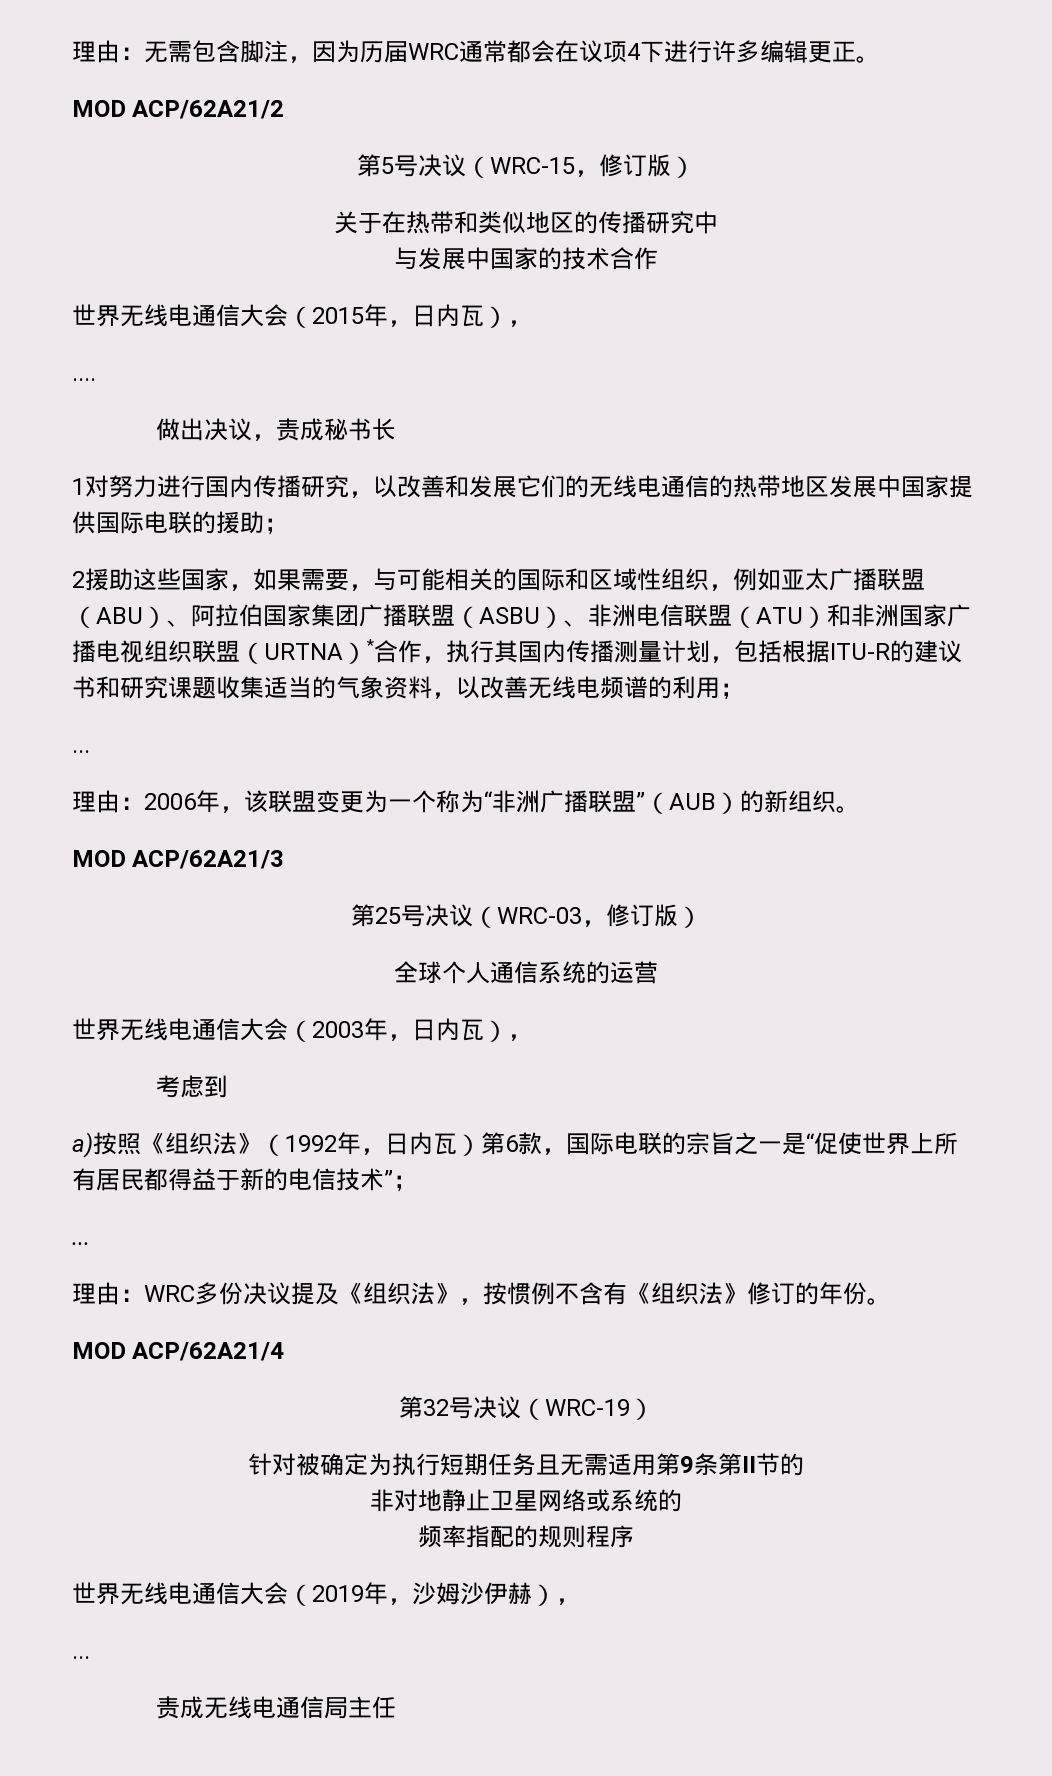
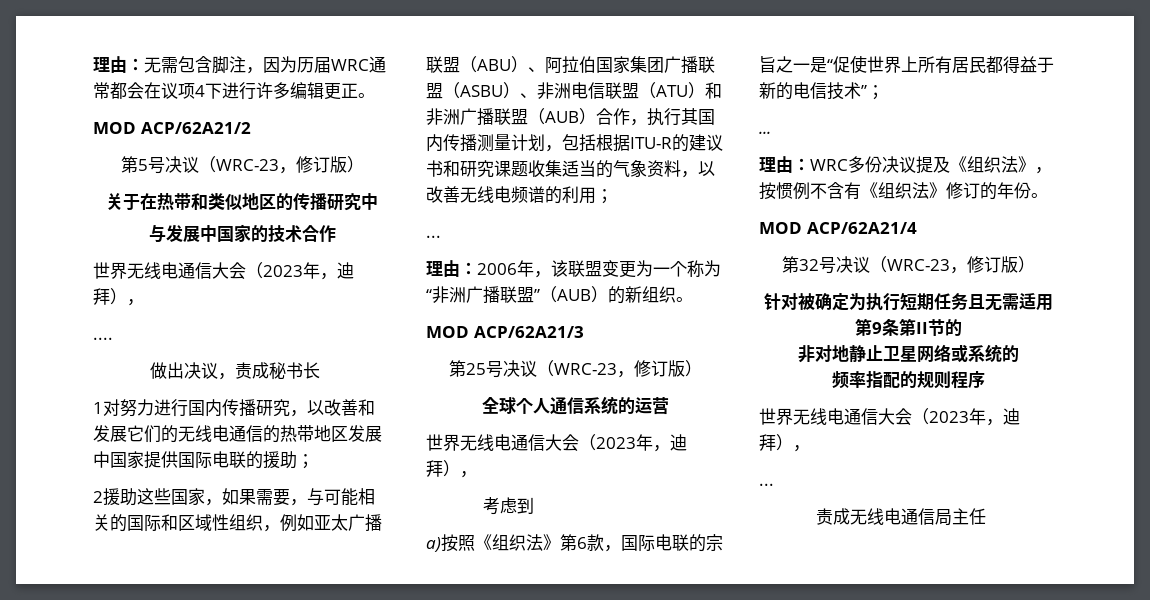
[490,157,575,174] WRC-15 -> [215,159,279,171] WRC-23
[312,304,484,327] 2015年，日内瓦 -> [263,262,354,280] [93,288,110,305] 2023年，迪拜
[899,604,971,627] [72,639,374,664] 国家广播电视组织联盟（URTNA）* -> [460,108,596,126] 广播联盟（AUB）
[496,907,582,924] WRC-03 -> [553,363,617,375] WRC-23
[312,1018,484,1041] 2003年，日内瓦 -> [596,434,687,452] [426,460,443,477] 2023年，迪拜
[261,1132,481,1156] （1992年，日内瓦） -> (560, 542) none
[544,1399,630,1416] WRC-19 -> [886,256,1018,274] WRC-23，修订版
[312,1582,532,1605] 2019年，沙姆沙伊赫 -> [929,408,1020,426] [759,434,776,451] 2023年，迪拜

